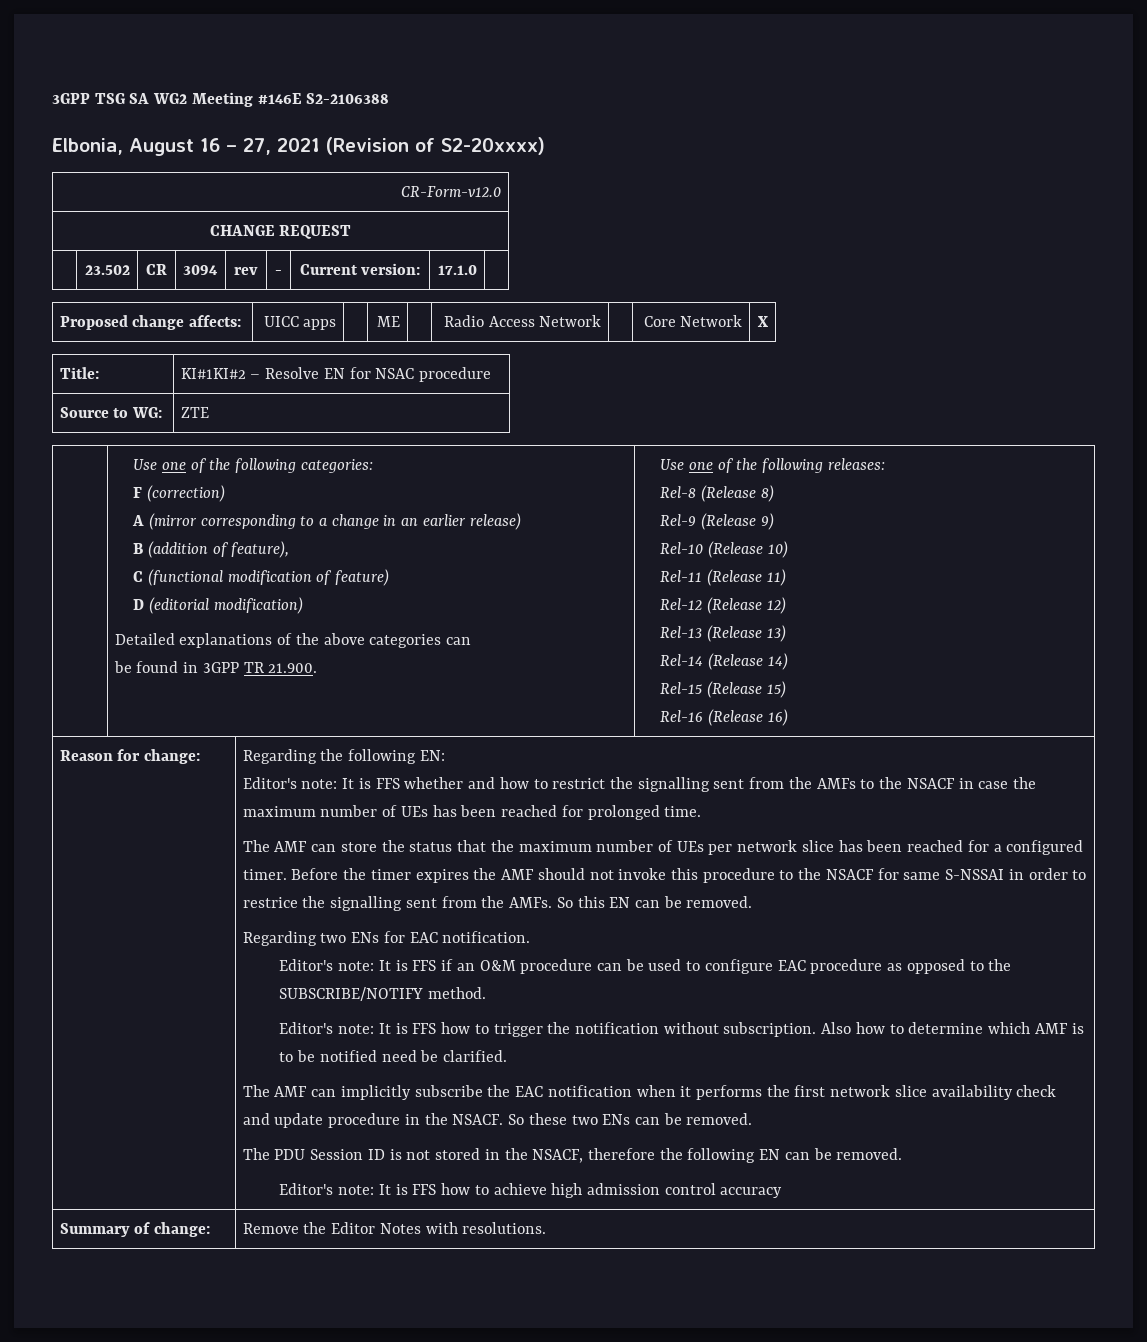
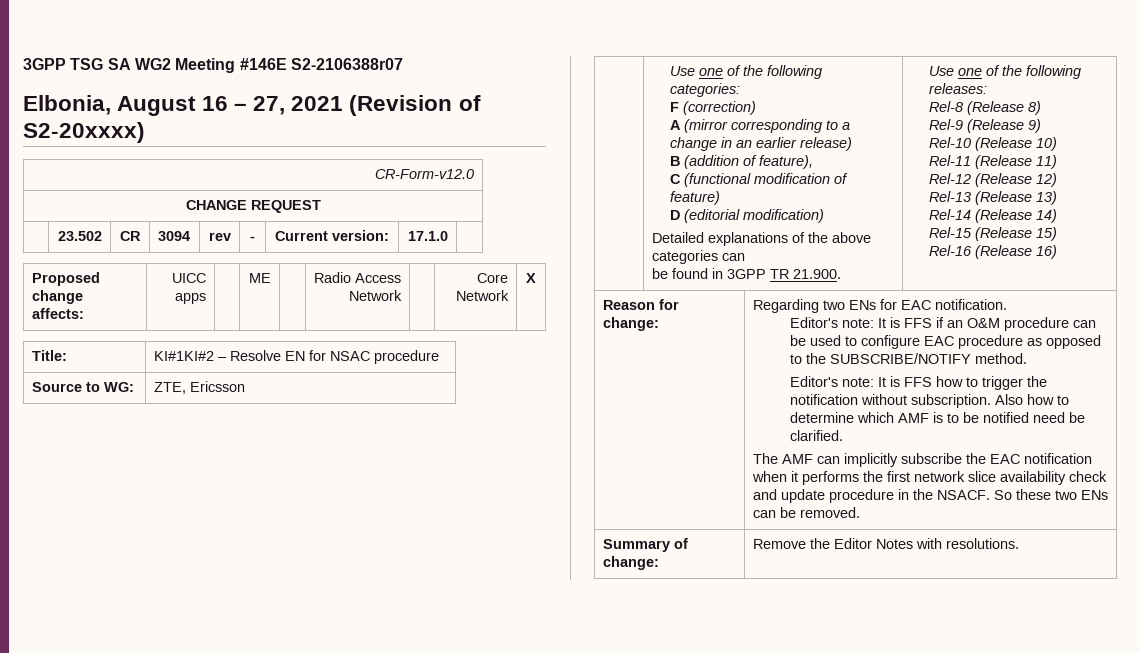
[306,93,390,104] S2-2106388 -> [290,58,403,70] S2-2106388r07
[180,407,209,418] ZTE -> [153,381,245,394] ZTE, Ericsson
[320,749,445,764] [242,777,1036,792] [242,805,702,820] [242,840,1084,855] [242,868,1087,883] [242,896,753,911] [242,931,317,946] the following EN: // Editor's note: It is FFS whether and how to restrict the signalling sent from the AMFs to the NSACF in case the maximum number of UEs has been reached for prolonged time. // The AMF can store the status that the maximum number of UEs per network slice has been reached for a configured timer. Before the timer expires the AMF should not invoke this procedure to the NSACF for same S-NSSAI in order to restrice the signalling sent from the AMFs. So this EN can be removed. // Regarding -> (819, 306) none
[242,1148,903,1163] [279,1183,783,1198] // The PDU Session ID is not stored in the NSACF, therefore the following EN can be removed. // Editor's note: It is FFS how to achieve high admission control accuracy -> (860, 512) none

